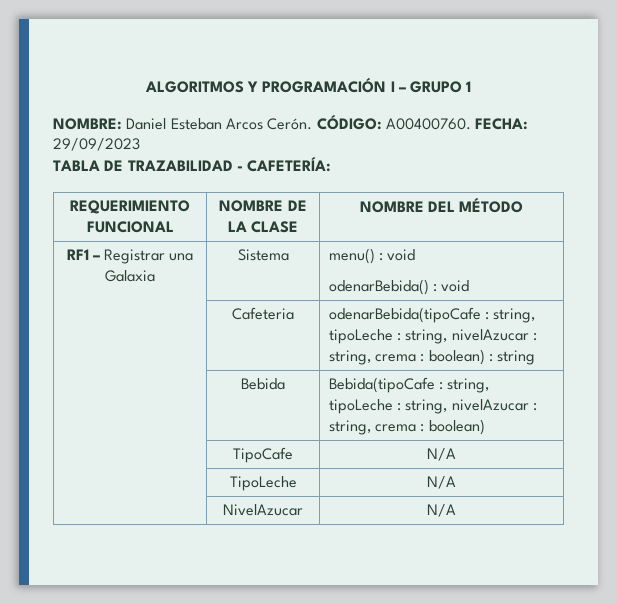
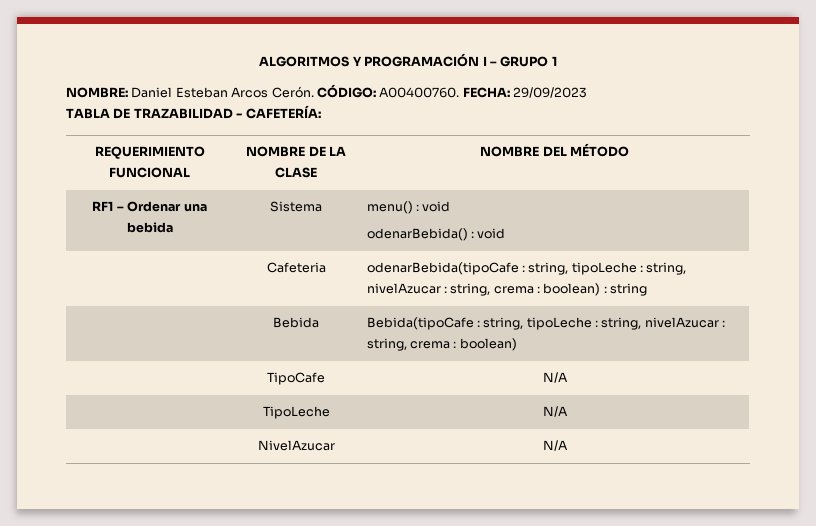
[104,249,194,264] [105,270,155,282] Registrar una Galaxia -> [127,201,207,212] [126,222,173,233] Ordenar una bebida

